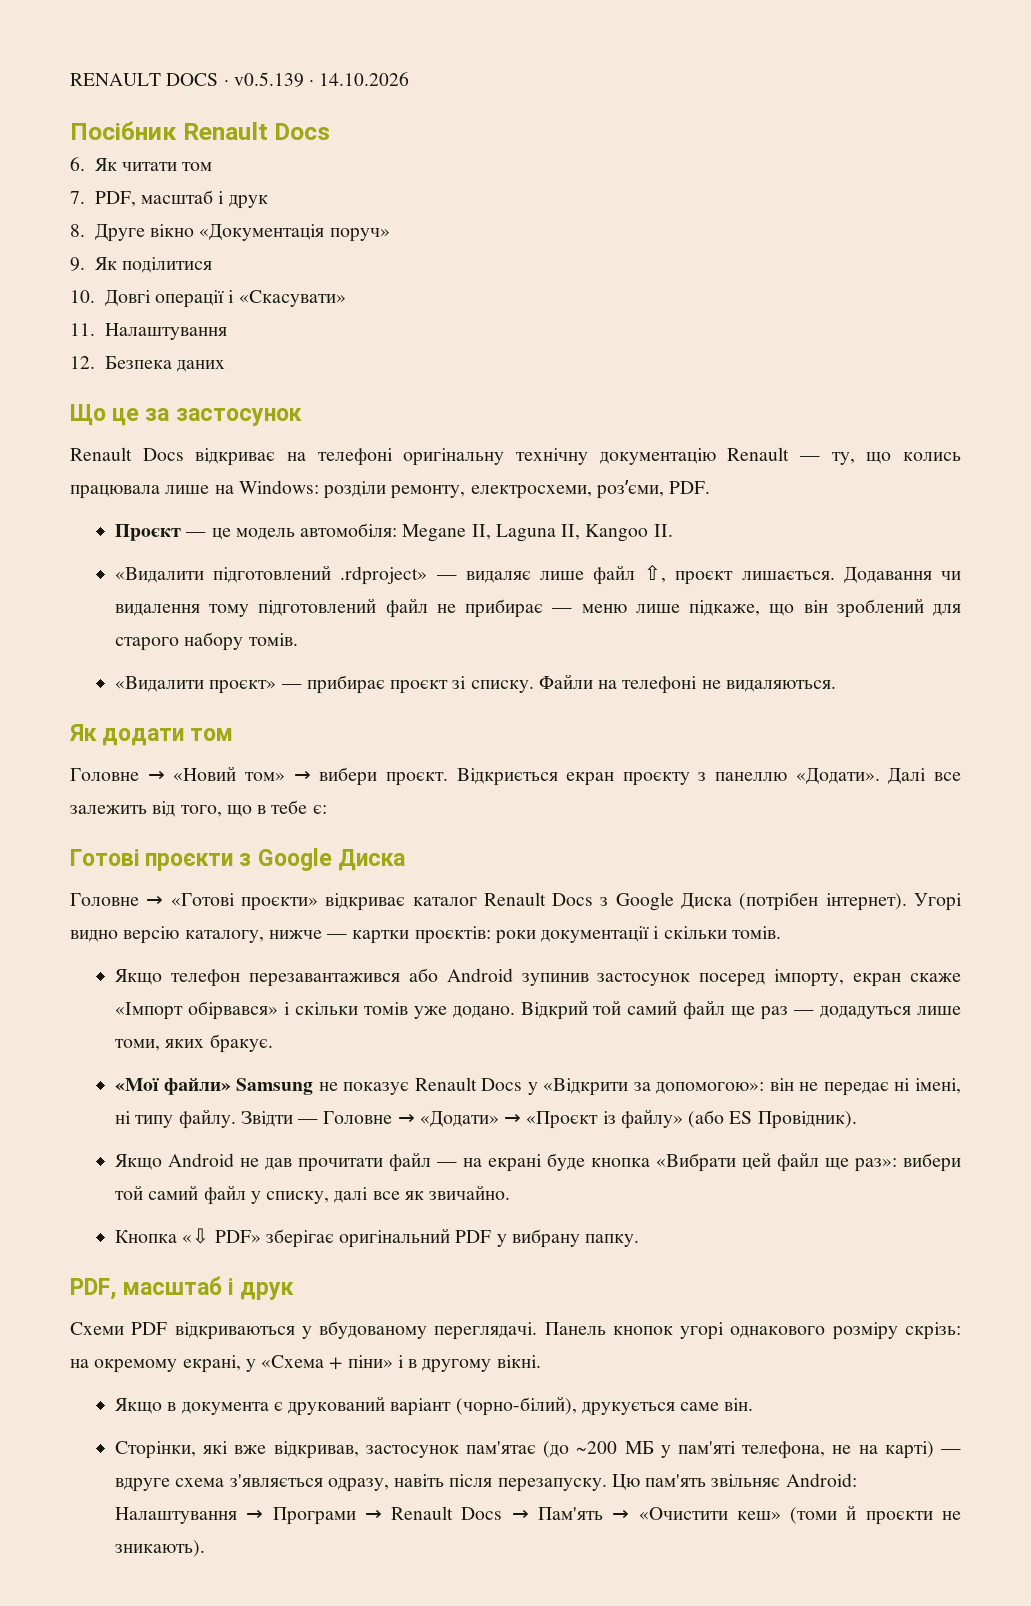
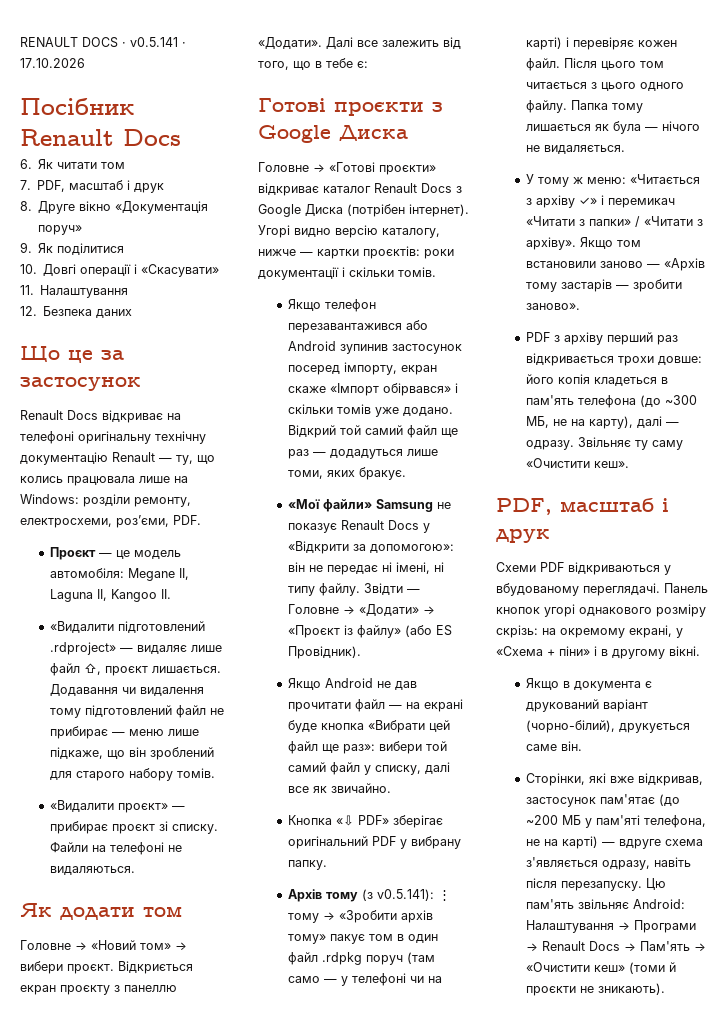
[233,72,410,87] v0.5.139 · 14.10.2026 -> [130,37,186,47] [20,58,85,68] v0.5.141 · 17.10.2026
(640, 1240) none -> [287,889,451,902] [287,910,433,923] [287,934,438,944] [287,952,435,965] [287,973,442,986] [525,37,677,50] [525,58,664,71] [525,82,684,91] [525,100,643,113] [525,121,700,134] [525,145,625,154] [525,174,700,187] [525,195,675,208] [525,216,703,227] [525,237,641,250] [525,258,705,271] [525,279,682,292] [525,303,580,310] [525,332,678,345] [525,353,702,366] [525,374,668,386] [525,395,697,408] [525,416,679,429] [525,437,683,450] [525,458,629,468] // Архів тому (з v0.5.141): ⋮ тому → «Зробити архів тому» пакує том в один файл .rdpkg поруч (там само — у телефоні чи на карті) і перевіряє кожен файл. Після цього том читається з цього одного файлу. Папка тому лишається як була — нічого не видаляється. // У тому ж меню: «Читається з архіву ✓» і перемикач «Читати з папки» / «Читати з архіву». Якщо том встановили заново — «Архів тому застарів — зробити заново». // PDF з архіву перший раз відкривається трохи довше: його копія кладеться в пам'ять телефона (до ~300 МБ, не на карту), далі — одразу. Звільняє ту саму «Очистити кеш».

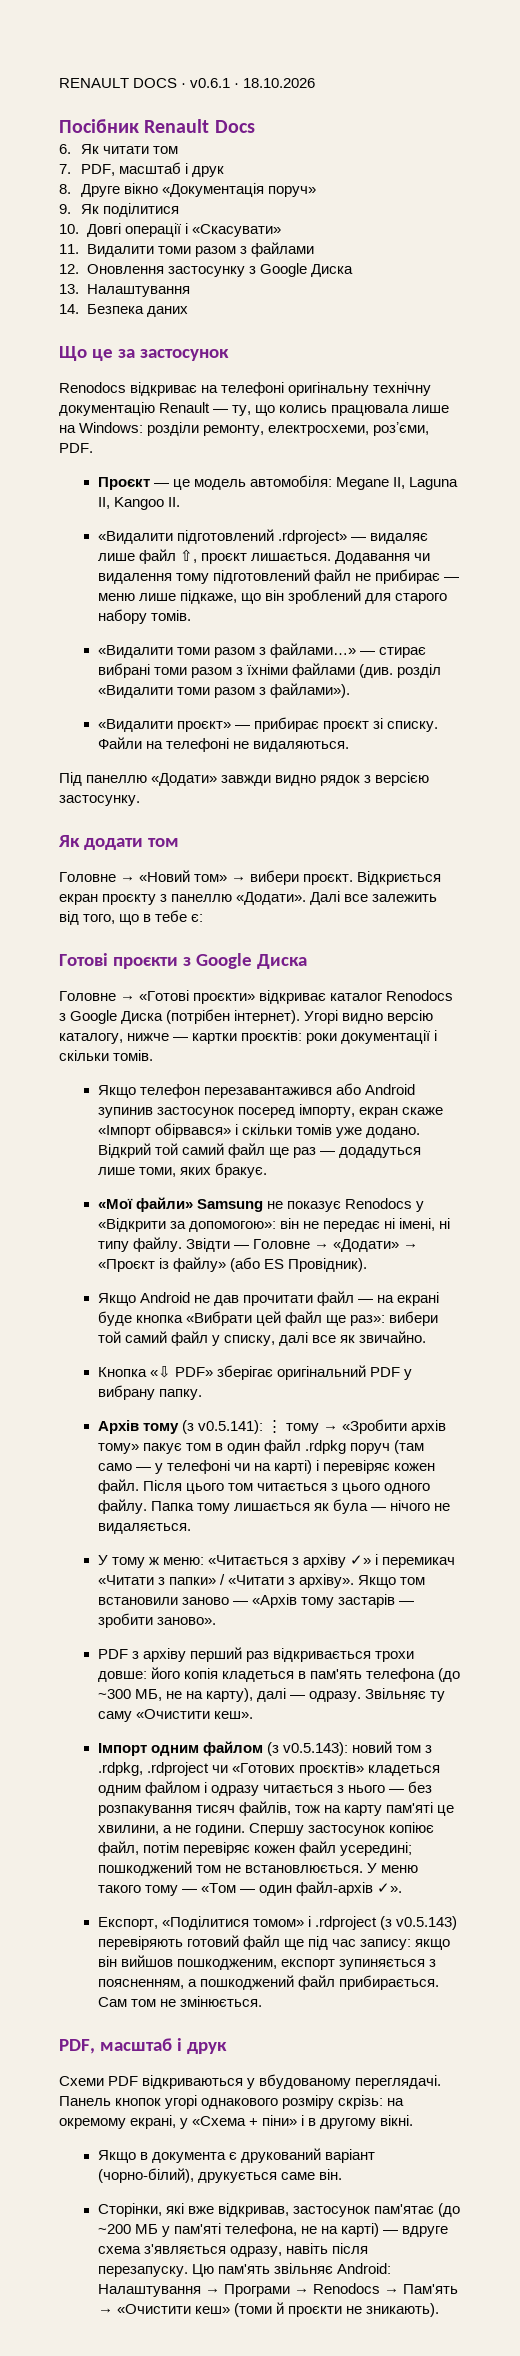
[130,37,186,47] [20,58,85,68] v0.5.141 · 17.10.2026 -> [190,78,316,88] v0.6.1 · 18.10.2026
(34, 290) none -> [86,242,314,257] [59,263,353,277] [59,284,79,294] Видалити томи разом з файлами // 12. Оновлення застосунку з Google Диска // 13.
[20,306,37,316] 12. -> [59,304,79,314] 14.
[20,410,98,420] Renault Docs -> [59,382,126,393] Renodocs
(215, 773) none -> [97,643,426,658] [97,663,441,678] [97,683,350,698] // «Видалити томи разом з файлами…» — стирає вибрані томи разом з їхніми файлами (див. розділ «Видалити томи разом з файлами»).
(135, 870) none -> [59,772,430,786] [59,795,140,806] // Під панеллю «Додати» завжди видно рядок з версією застосунку.
[374,183,452,193] Renault Docs -> [386,990,454,1001] Renodocs
[340,520,419,530] Renault Docs -> [344,1198,412,1209] Renodocs
(629, 464) none -> [97,1741,432,1756] [97,1762,440,1776] [97,1781,432,1796] [97,1801,454,1816] [97,1822,434,1836] [97,1841,412,1856] [97,1861,418,1876] [97,1881,402,1896] [97,1916,457,1930] [97,1935,450,1950] [97,1955,436,1970] [97,1975,439,1990] [97,1996,262,2007] // Імпорт одним файлом (з v0.5.143): новий том з .rdpkg, .rdproject чи «Готових проєктів» кладеться одним файлом і одразу читається з нього — без розпакування тисяч файлів, тож на карту пам'яті це хвилини, а не години. Спершу застосунок копіює файл, потім перевіряє кожен файл усередині; пошкоджений том не встановлюється. У меню такого тому — «Том — один файл-архів ✓». // Експорт, «Поділитися томом» і .rdproject (з v0.5.143) перевіряють готовий файл ще під час запису: якщо він вийшов пошкодженим, експорт зупиняється з поясненням, а пошкоджений файл прибирається. Сам том не змінюється.
[541,941,620,951] Renault Docs -> [312,2283,380,2294] Renodocs

